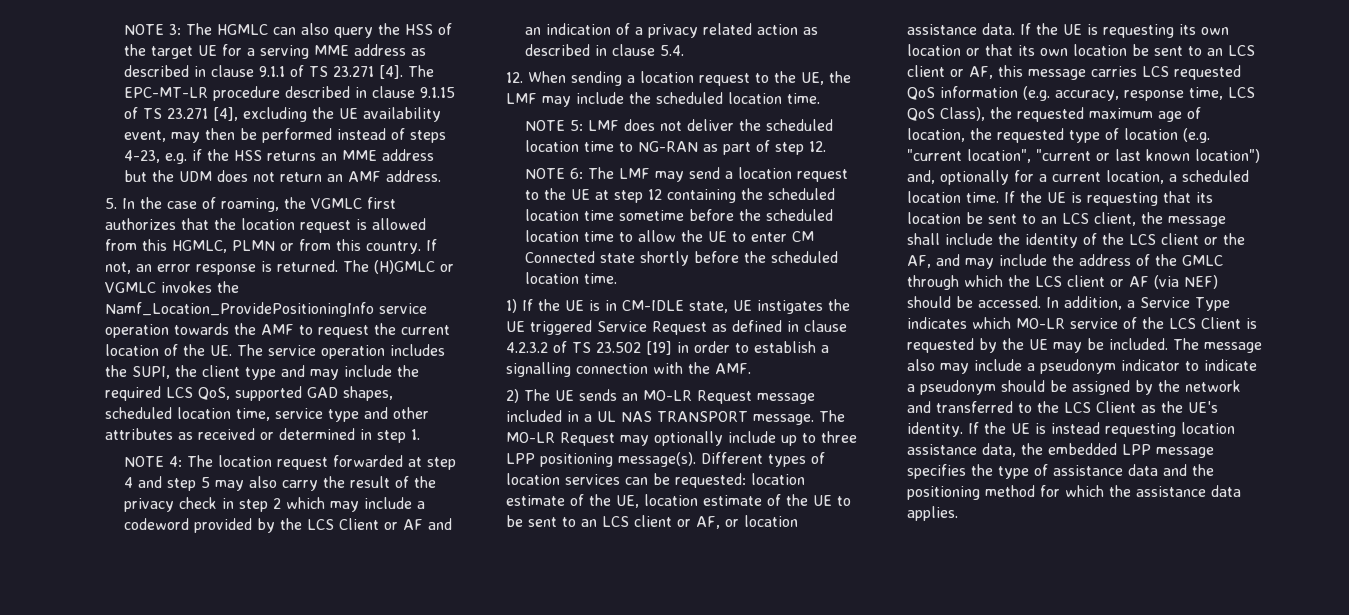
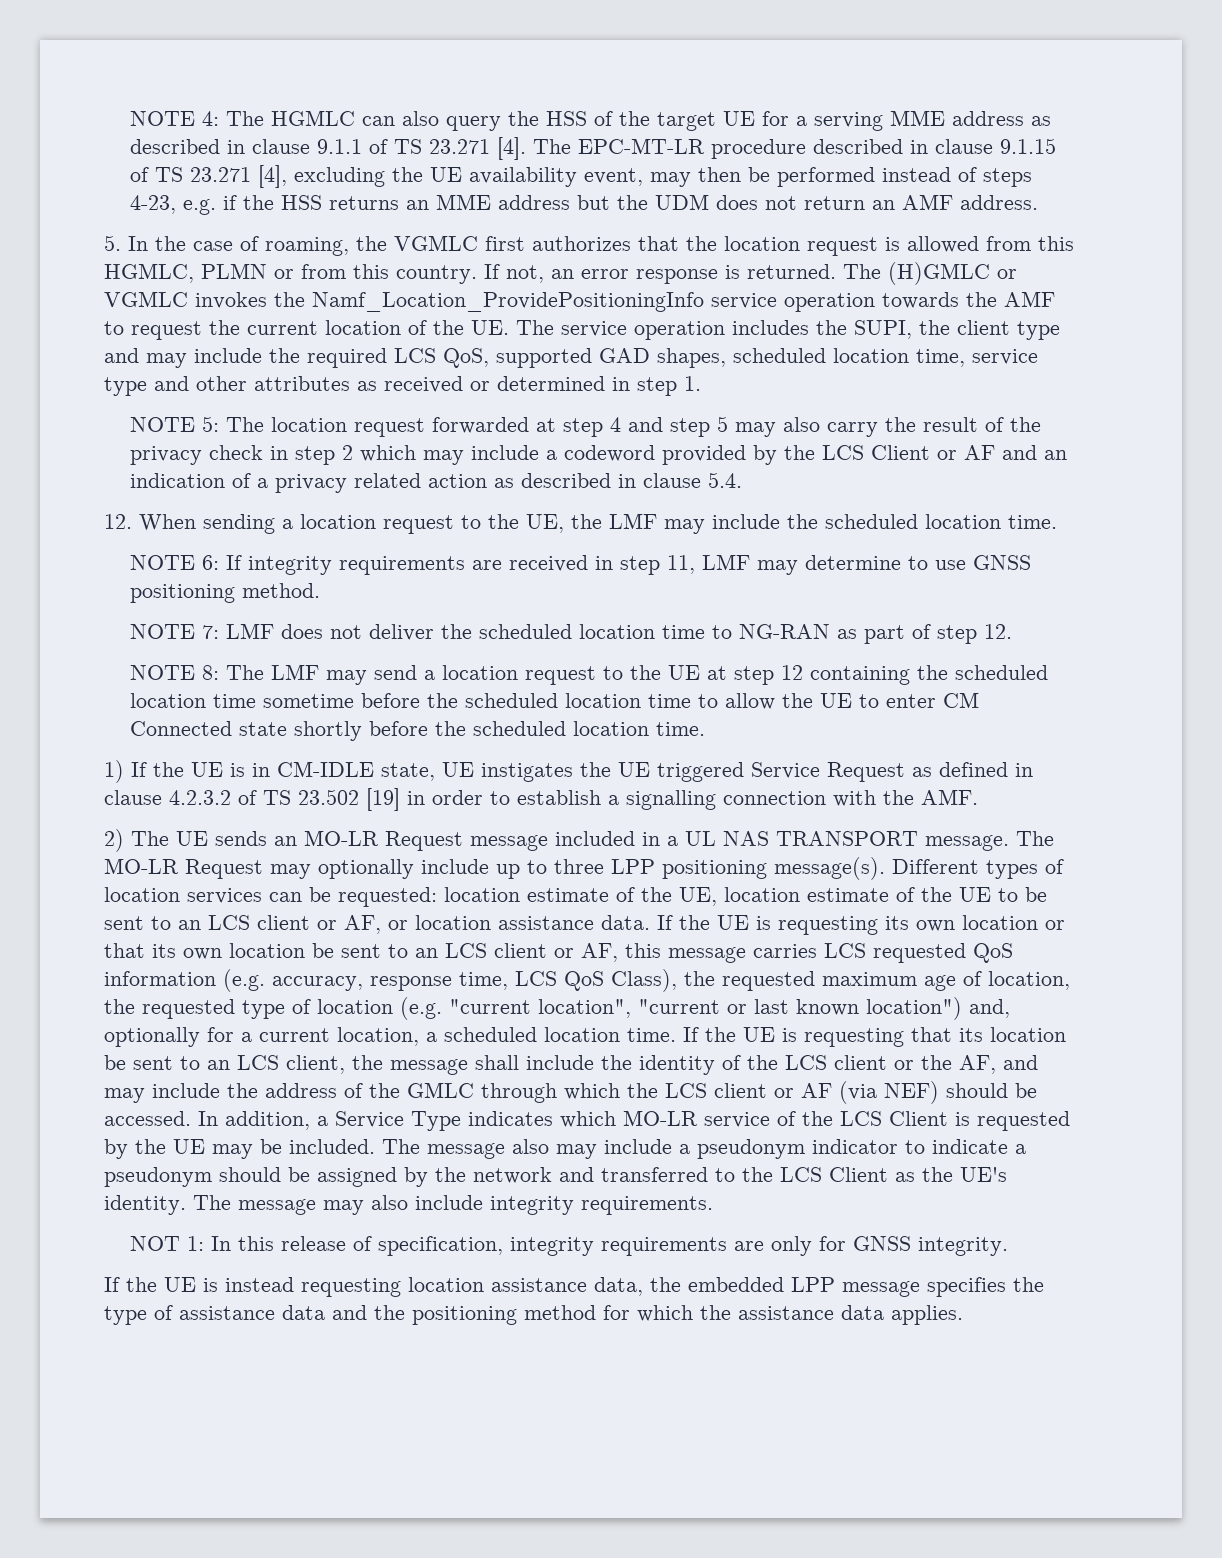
[124,24,182,35] NOTE 3: -> [130,111,220,126] NOTE 4:
[169,456,183,467] 4: -> [202,416,220,432] 5:
[570,120,584,131] 5: -> [202,554,1032,575] [130,583,321,603] [130,624,220,639] 6: If integrity requirements are received in step 11, LMF may determine to use GNSS positioning method. // NOTE 7:
[570,168,584,179] 6: -> [202,665,220,680] 8:
(964, 429) none -> [193,1195,714,1215] [130,1236,1009,1256] The message may also include integrity requirements. // NOT 1: In this release of specification, integrity requirements are only for GNSS integrity. //

